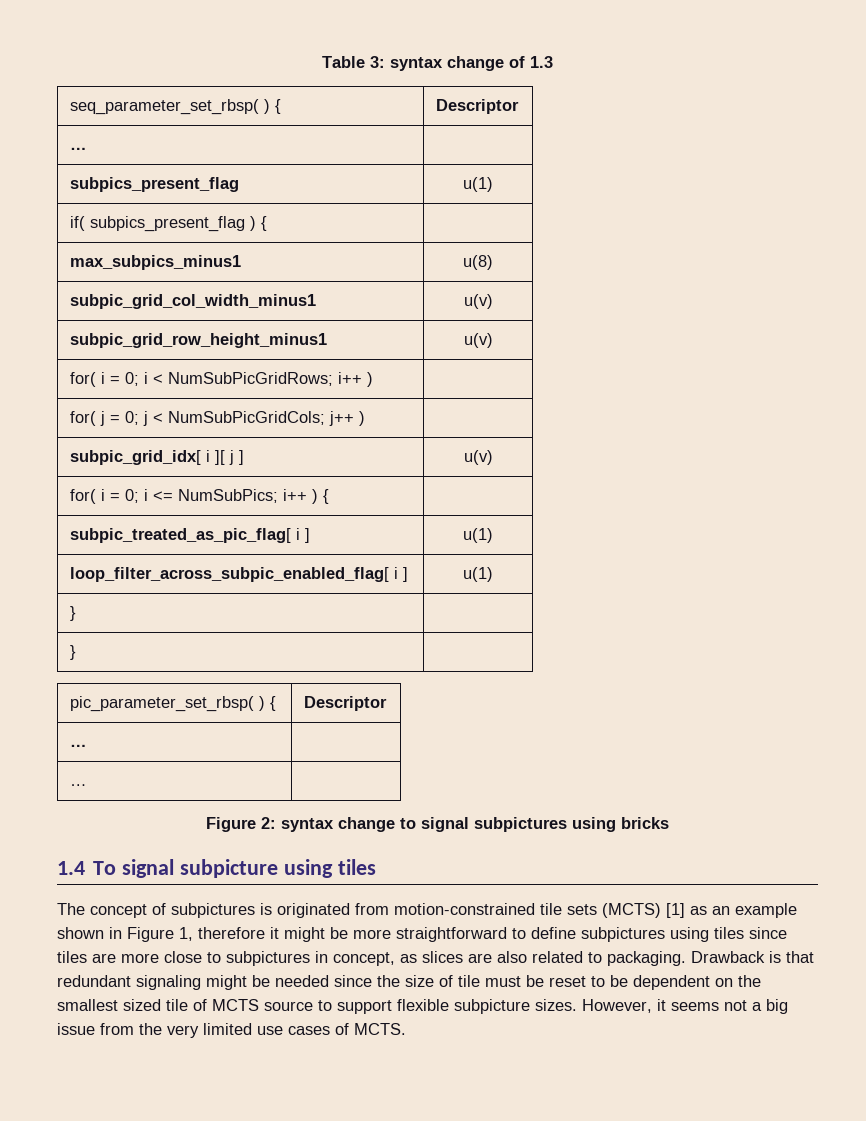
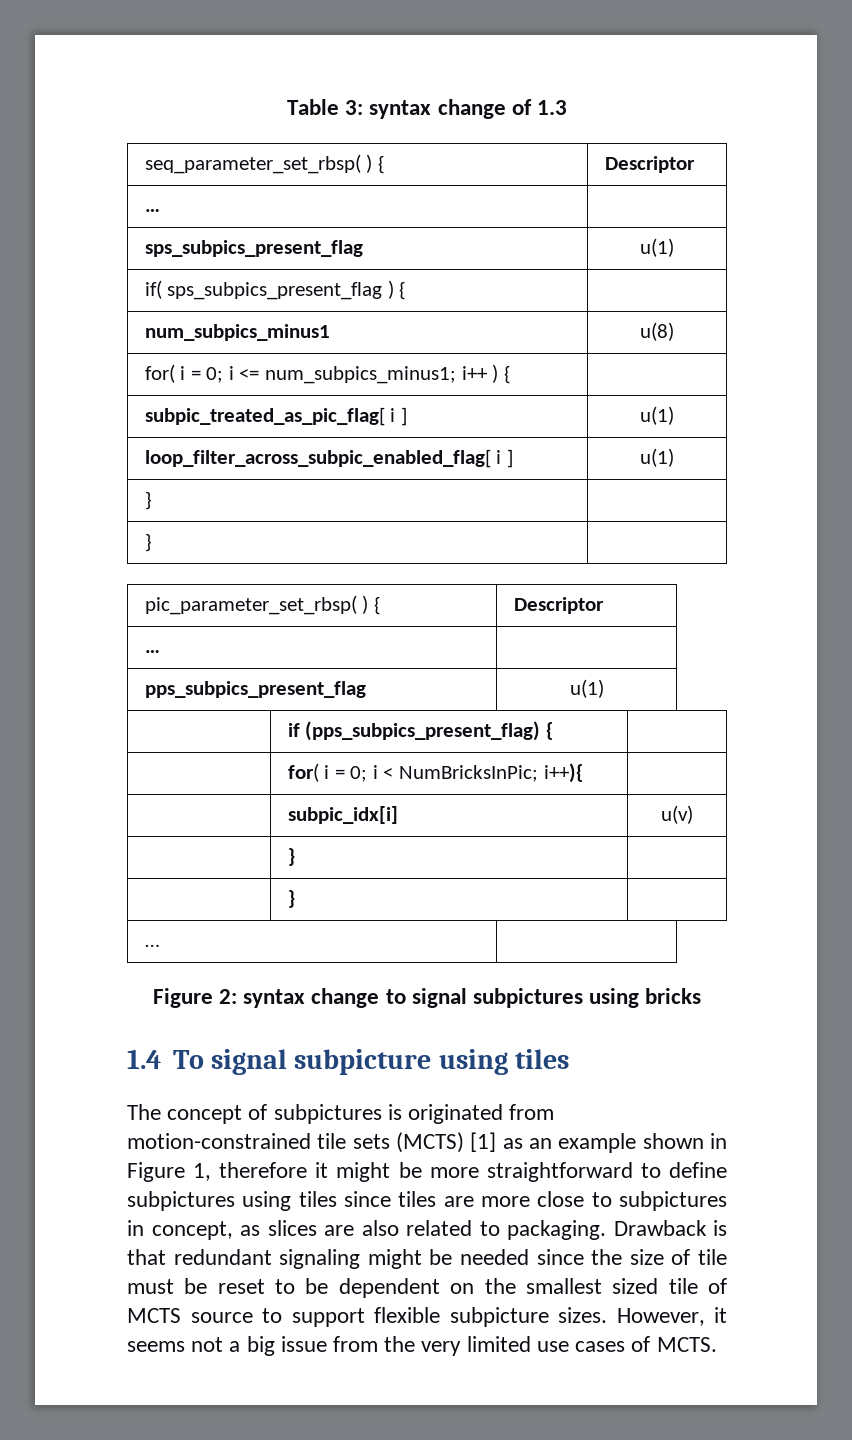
[70,177,240,192] subpics_present_flag -> [144,240,363,257] sps_subpics_present_flag
[90,216,268,232] [70,255,242,270] subpics_present_flag ) { | // max_subpics_minus1 -> [167,280,407,300] [144,324,330,341] sps_subpics_present_flag ) { | // num_subpics_minus1
[70,294,317,309] [463,294,493,309] [70,333,328,348] [463,333,493,348] [70,372,374,387] [70,411,366,426] [70,450,245,465] [463,450,493,465] // subpic_grid_col_width_minus1 | u(v) // subpic_grid_row_height_minus1 | u(v) // for( i = 0; i < NumSubPicGridRows; i++ ) | // for( j = 0; j < NumSubPicGridCols; j++ ) | // subpic_grid_idx[ i ][ j ] | u(v) -> (674, 331) none
[178,489,279,503] NumSubPics; -> [264,366,456,384] num_subpics_minus1;
(88, 745) none -> [144,681,366,698] [569,679,604,698] [287,721,553,741] [287,763,583,783] [287,806,398,824] [661,805,693,824] [287,848,295,866] [287,890,295,908] // pps_subpics_present_flag | u(1) // | if (pps_subpics_present_flag) { | // | for( i = 0; i < NumBricksInPic; i++){ | // | subpic_idx[i] | u(v) // | } | // | } |

